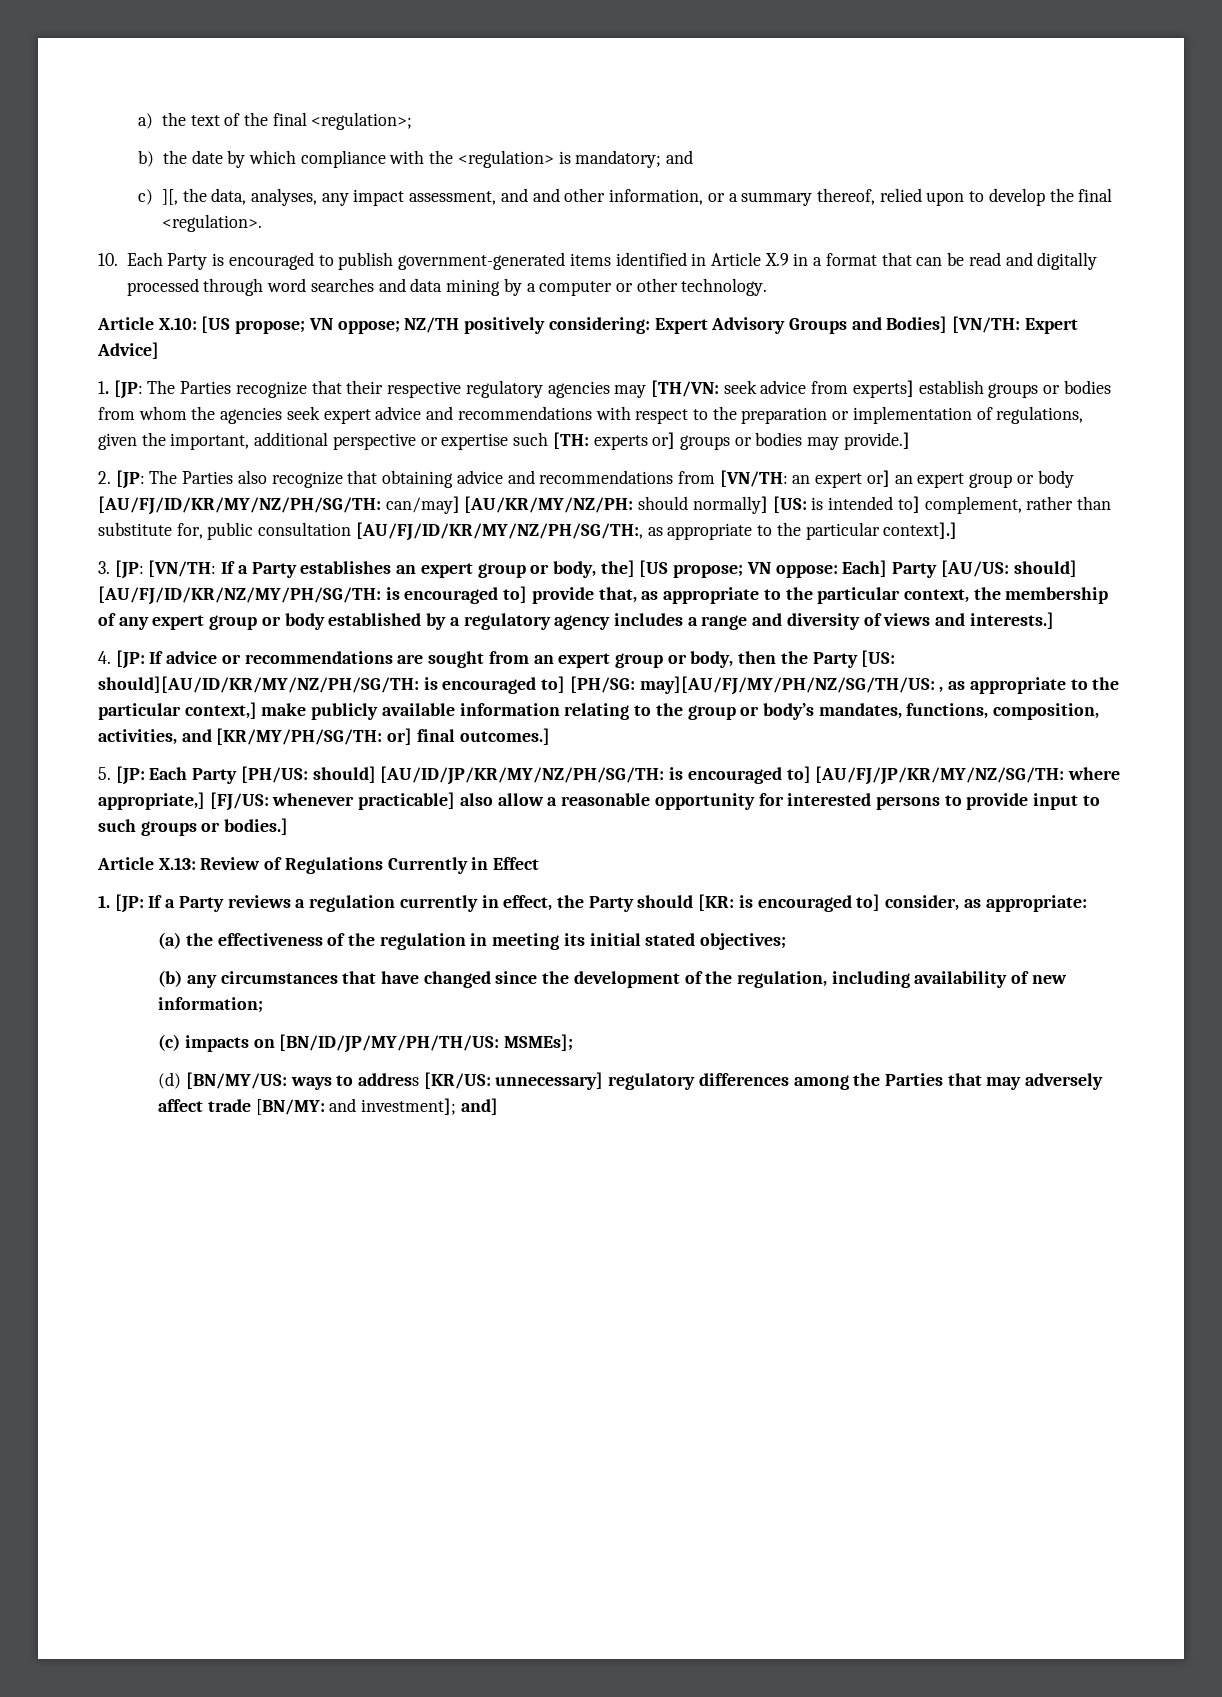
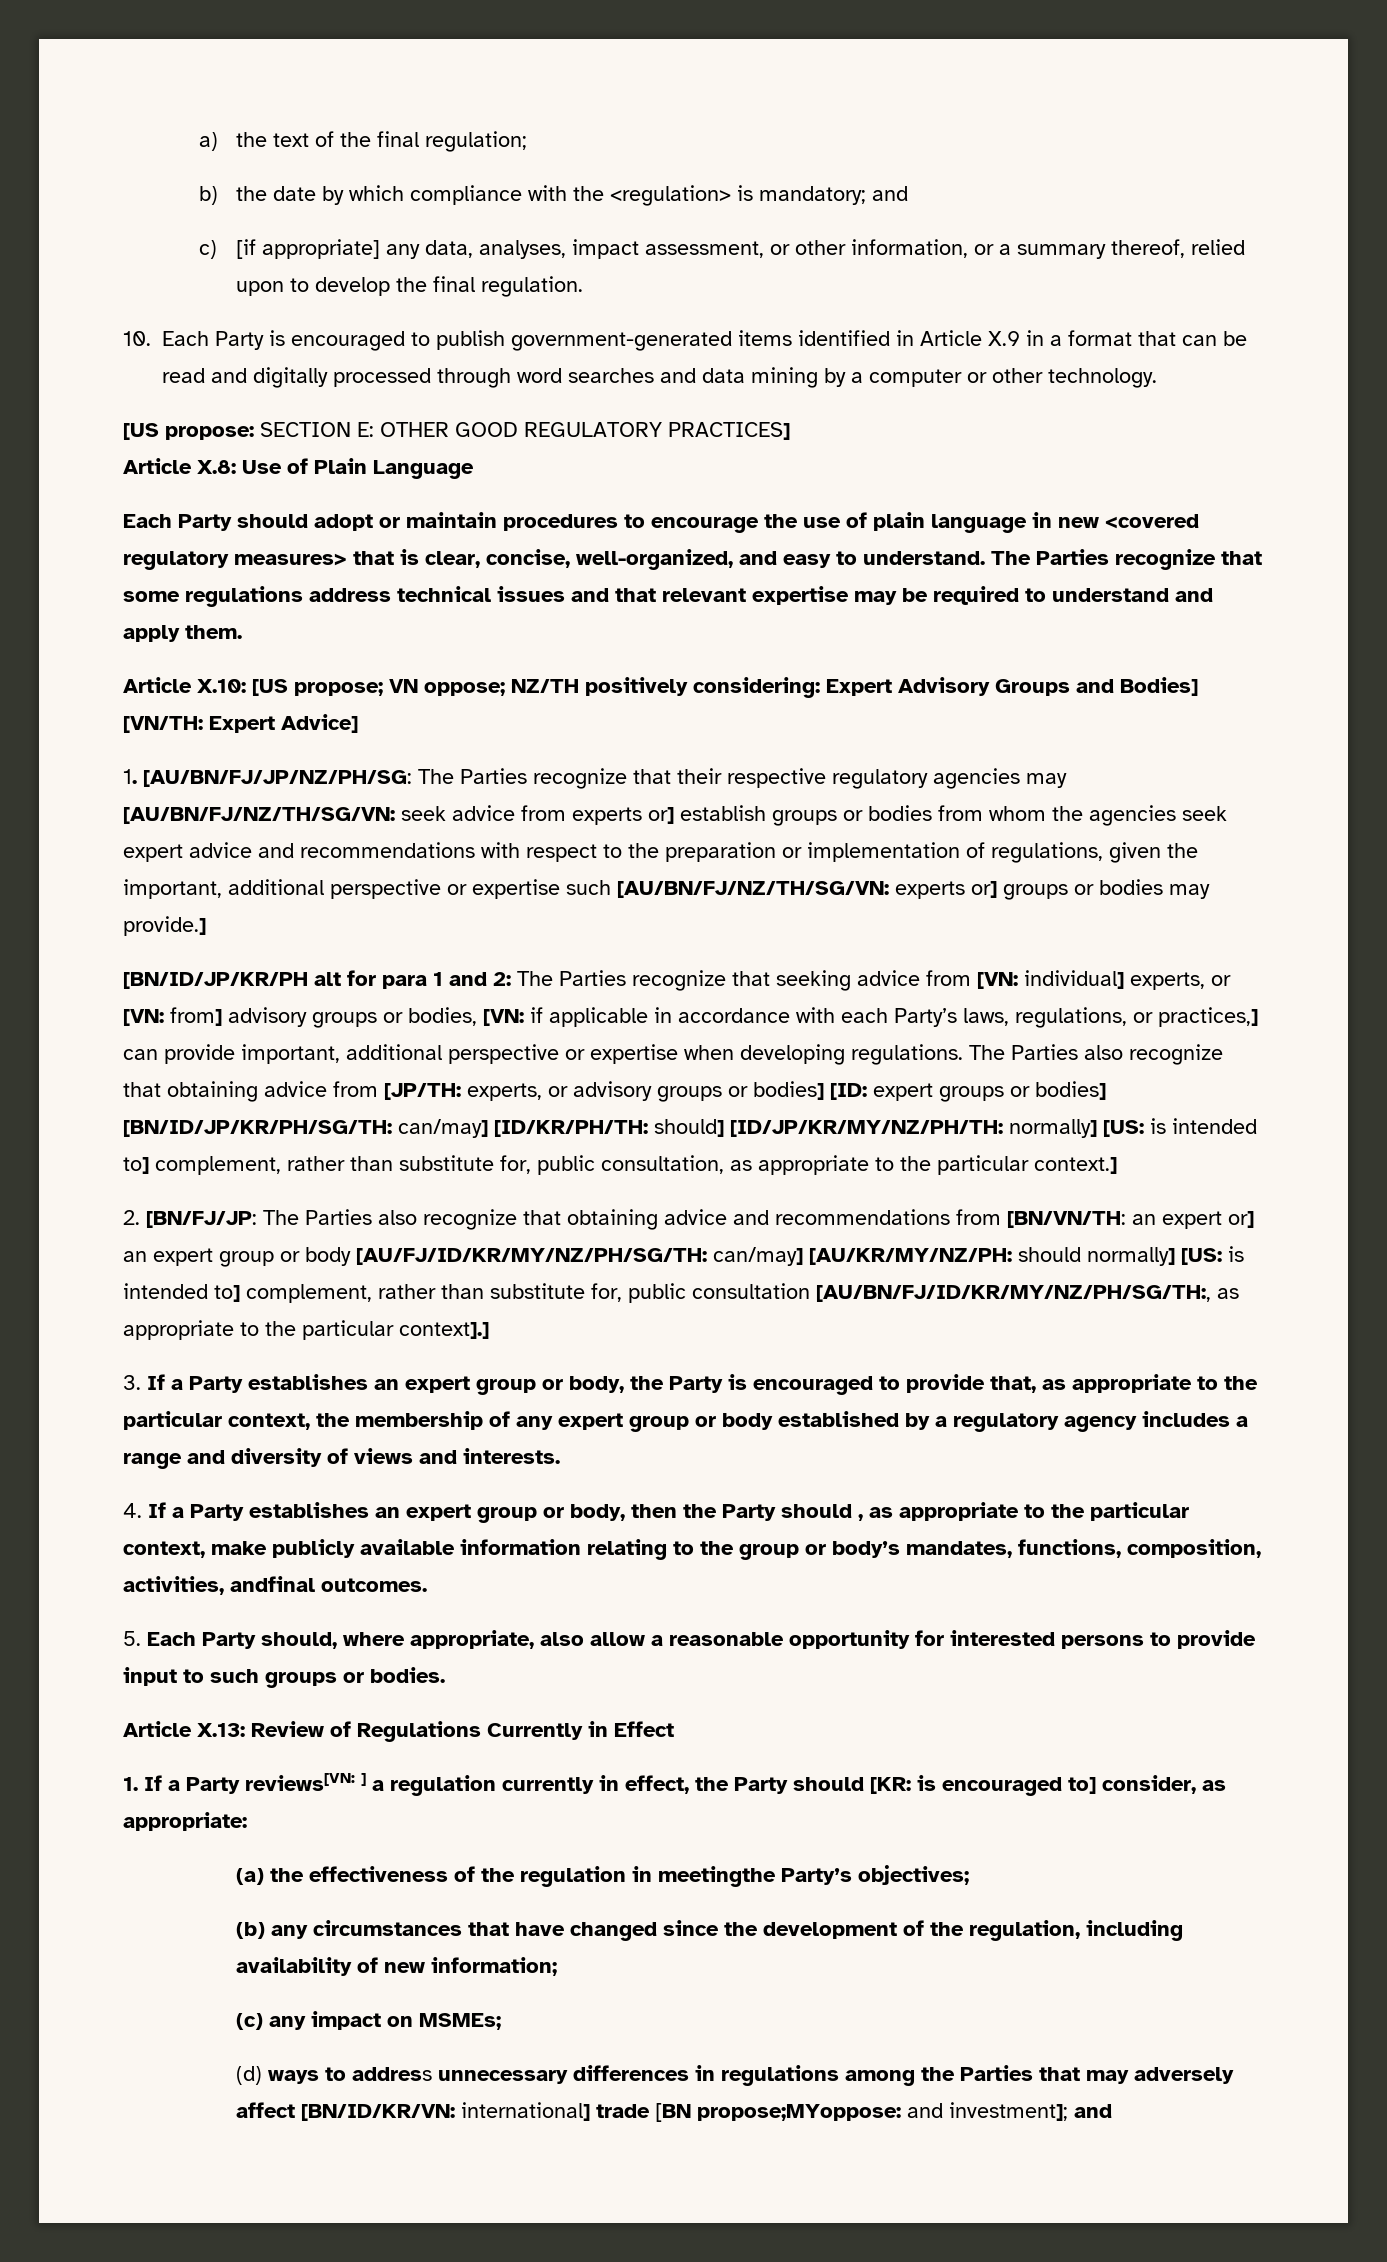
[311,112,413,130] <regulation>; -> [425,131,528,152] regulation;
[161,188,207,205] ][, the -> [236,239,421,259] [if appropriate] any
[321,193,349,206] any -> (567, 249) none
[500,188,560,202] and and -> [770,244,791,255] or
[161,214,262,232] <regulation>. -> [481,276,584,297] regulation.
(768, 287) none -> [123,422,790,440] [123,458,474,479] [123,512,1199,533] [123,549,1262,570] [123,586,1213,607] [123,625,242,642] // [US propose: SECTION E: OTHER GOOD REGULATORY PRACTICES] // Article X.8: Use of Plain Language // Each Party should adopt or maintain procedures to encourage the use of plain language in new <covered regulatory measures> that is clear, concise, well-organized, and easy to understand. The Parties recognize that some regulations address technical issues and that relevant expertise may be required to understand and apply them.
[113,380,143,399] [JP: -> [143,770,412,787] [AU/BN/FJ/JP/NZ/PH/SG:
[650,380,719,397] [TH/VN: -> [123,807,395,824] [AU/BN/FJ/NZ/TH/SG/VN:
[852,380,914,398] experts] -> [572,807,674,825] experts or]
[552,432,589,449] [TH: -> [617,881,889,898] [AU/BN/FJ/NZ/TH/SG/VN:
(910, 441) none -> [123,970,1231,991] [123,1007,1258,1028] [123,1044,1223,1065] [123,1081,1106,1102] [123,1118,1257,1138] [123,1155,1117,1175] // [BN/ID/JP/KR/PH alt for para 1 and 2: The Parties recognize that seeking advice from [VN: individual] experts, or [VN: from] advisory groups or bodies, [VN: if applicable in accordance with each Party’s laws, regulations, or practices,] can provide important, additional perspective or expertise when developing regulations. The Parties also recognize that obtaining advice from [JP/TH: experts, or advisory groups or bodies] [ID: expert groups or bodies] [BN/ID/JP/KR/PH/SG/TH: can/may] [ID/KR/PH/TH: should] [ID/JP/KR/MY/NZ/PH/TH: normally] [US: is intended to] complement, rather than substitute for, public consultation, as appropriate to the particular context.]
[115,470,145,489] [JP: -> [146,1211,257,1228] [BN/FJ/JP:
[719,470,788,487] [VN/TH: -> [1007,1211,1126,1228] [BN/VN/TH:
[355,522,643,541] [AU/FJ/ID/KR/MY/NZ/PH/SG/TH:, -> [816,1285,1211,1302] [AU/BN/FJ/ID/KR/MY/NZ/PH/SG/TH:,
[114,560,1077,579] [98,586,528,605] [JP: [VN/TH: If a Party establishes an expert group or body, the] [US propose; VN oppose: Each] Party [AU/US: should] [AU/FJ/ID/KR/NZ/MY/PH/SG/TH: is encouraged to] -> [147,1374,900,1395] If a Party establishes an expert group or body, the Party is encouraged to
[969,612,1054,629] interests.] -> [463,1448,560,1464] interests.
[115,650,529,669] [JP: If advice or recommendations are sought from -> [148,1502,369,1521] If a Party establishes
[861,650,896,667] [98,676,935,695] [US: should][AU/ID/KR/MY/NZ/PH/SG/TH: is encouraged to] [PH/SG: may][AU/FJ/MY/PH/NZ/SG/TH/US: -> [781,1504,852,1518] should
[184,702,257,719] context,] -> [123,1541,205,1558] context,
[181,728,550,745] and [KR/MY/PH/SG/TH: or] final outcomes.] -> [230,1576,427,1592] andfinal outcomes.
[115,766,1120,785] [98,792,456,811] [JP: Each Party [PH/US: should] [AU/ID/JP/KR/MY/NZ/PH/SG/TH: is encouraged to] [AU/FJ/JP/KR/MY/NZ/SG/TH: where appropriate,] [FJ/US: whenever practicable] -> [147,1630,534,1649] Each Party should, where appropriate,
[224,818,289,835] bodies.] -> [370,1667,445,1683] bodies.
[114,894,291,913] [JP: If a Party reviews -> [144,1773,366,1794] If a Party reviews[VN: ]
[492,933,696,950] meeting its initial stated -> [658,1866,853,1887] meetingthe Party’s
[184,1034,573,1053] impacts on [BN/ID/JP/MY/PH/TH/US: MSMEs]; -> [269,2011,502,2030] any impact on MSMEs;
[185,1072,287,1089] [BN/MY/US: -> (263, 2075) none
[423,1072,789,1090] [KR/US: unnecessary] regulatory differences -> [438,2065,840,2086] unnecessary differences in regulations
[207,1099,325,1115] trade [BN/MY: -> [301,2102,902,2122] [BN/ID/KR/VN: international] trade [BN propose;MYoppose:
[460,1098,498,1115] and] -> [1074,2104,1113,2118] and

